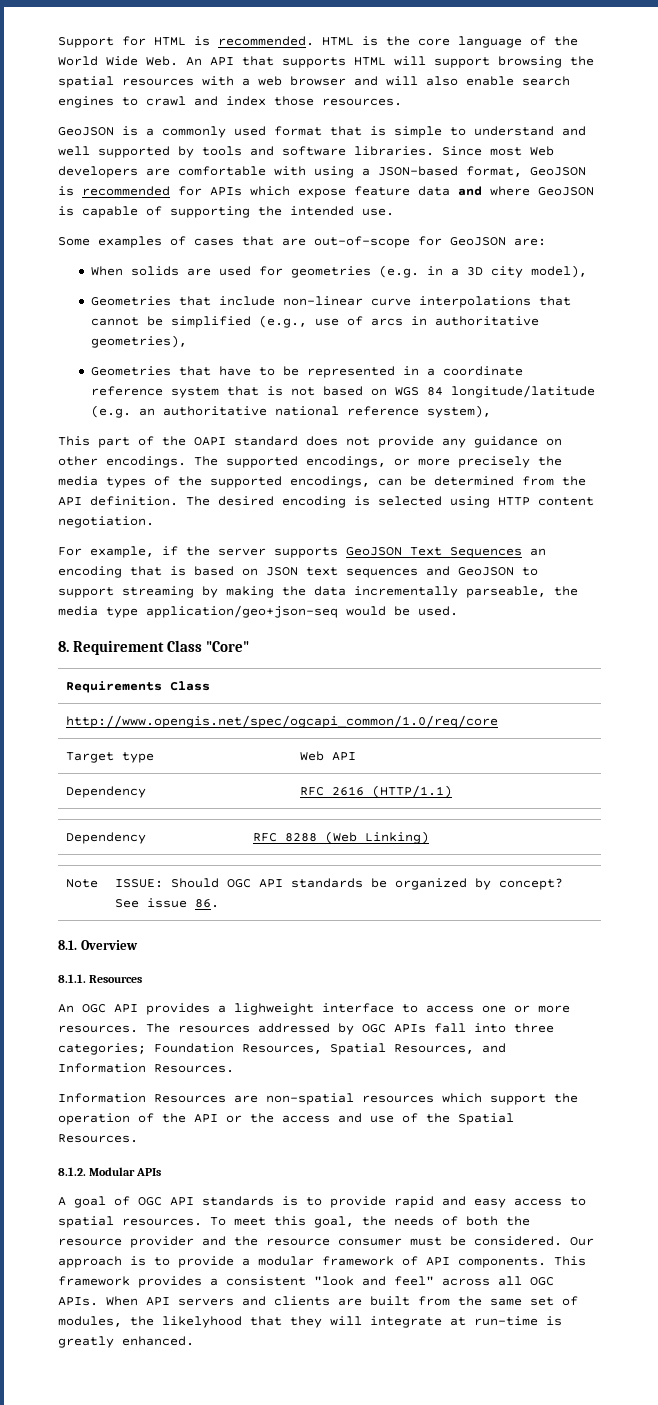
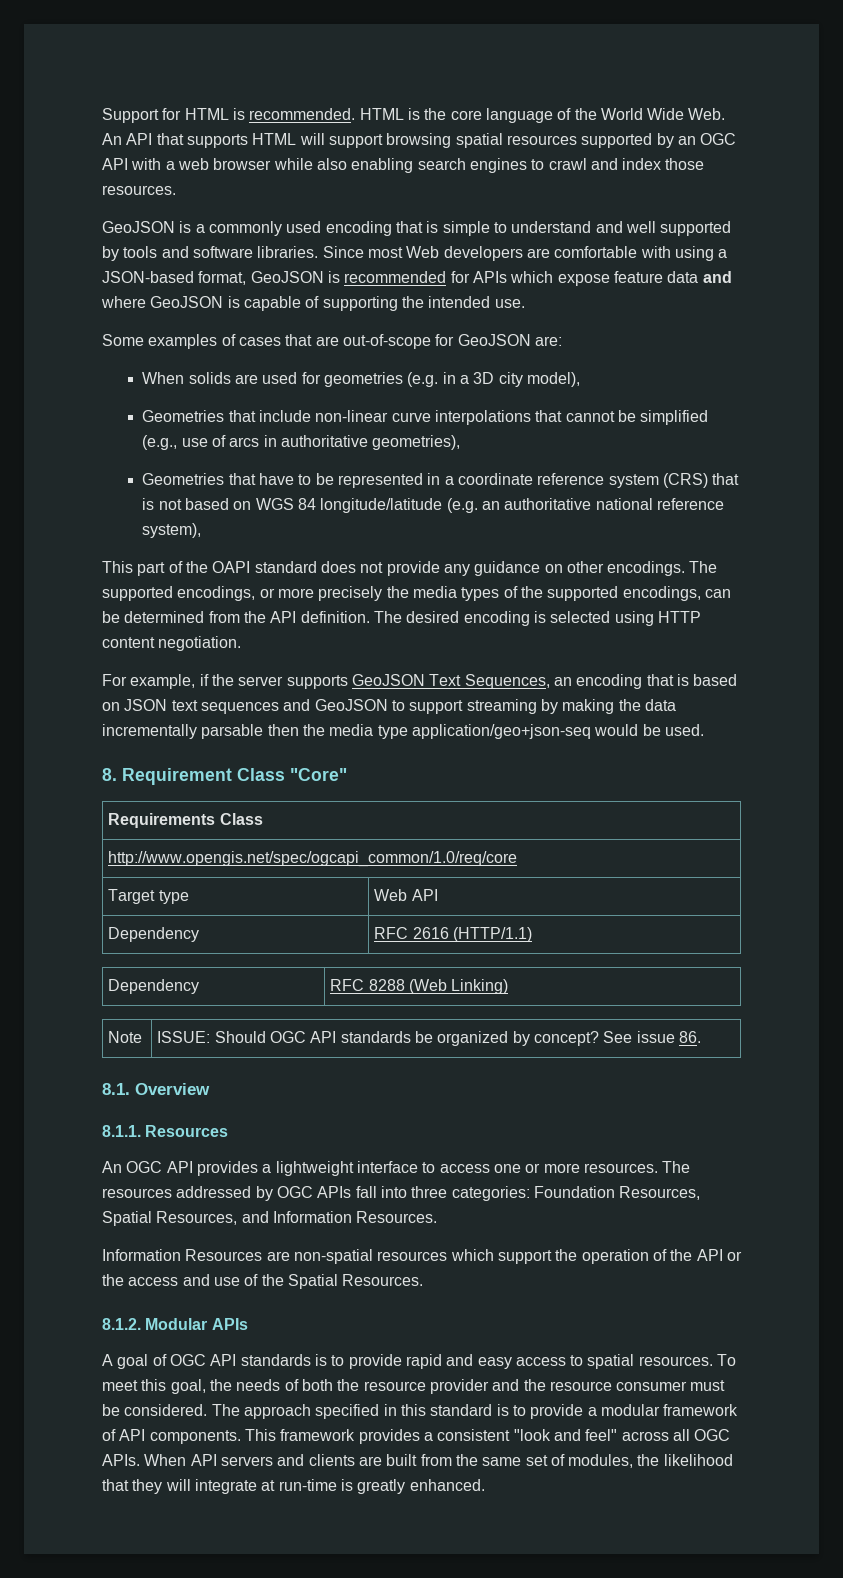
[570,56,594,66] the -> (452, 140) none
[202,76,514,86] with a web browser and will also enable -> [581,133,737,148] [102,158,414,173] supported by an OGC API with a web browser while also enabling
[274,126,322,136] format -> [325,221,392,236] encoding
(220, 392) none -> [662,473,708,488] (CRS)
[450,547,522,558] Sequences -> [464,674,550,689] Sequences,
[466,586,546,598] parseable, -> [201,724,299,739] parsable then
[234,1003,314,1015] lighweight -> [275,1161,354,1176] lightweight
[58,1043,146,1055] categories; -> [451,1186,530,1201] categories:
[570,1237,594,1246] [58,1256,122,1268] Our approach -> [211,1404,493,1419] The approach specified in this standard
[162,1316,242,1328] likelyhood -> [663,1454,733,1466] likelihood

